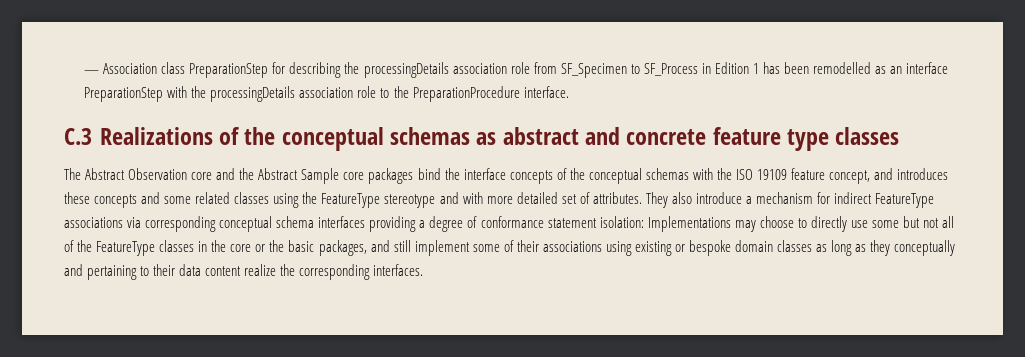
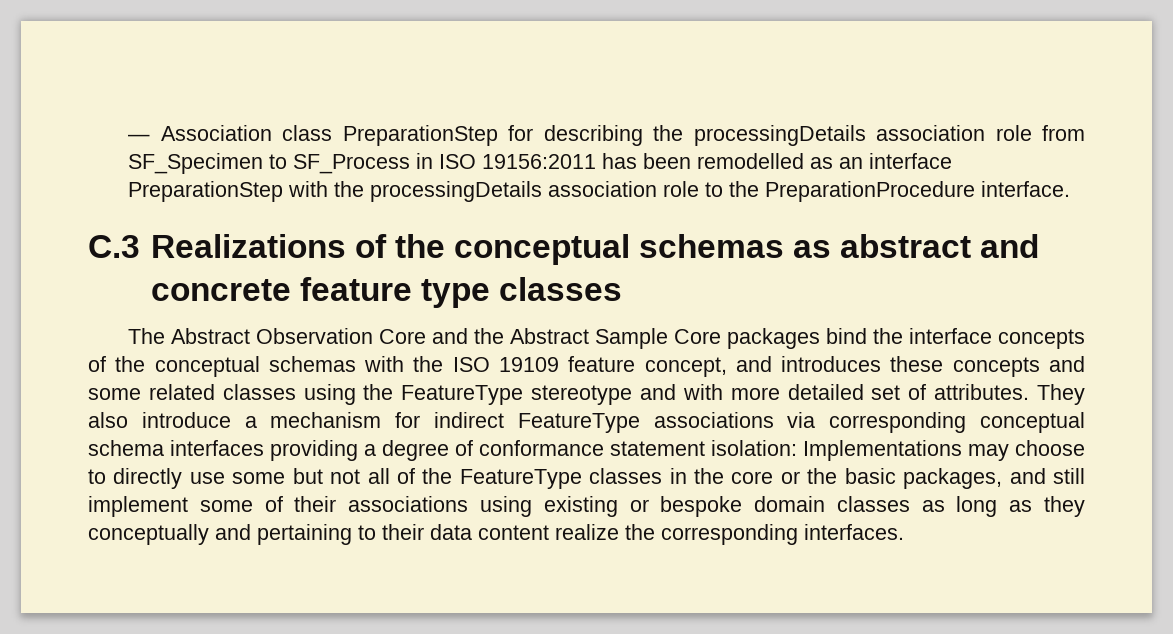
[714,62,759,74] Edition 1 -> [439,154,597,169] ISO 19156:2011
[191,172,213,180] core -> [378,329,426,344] Core
[343,172,365,180] core -> [673,329,721,344] Core

